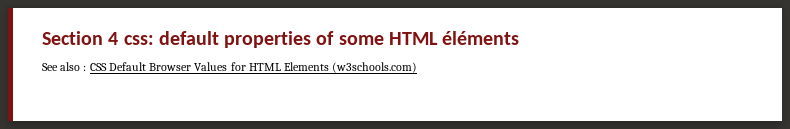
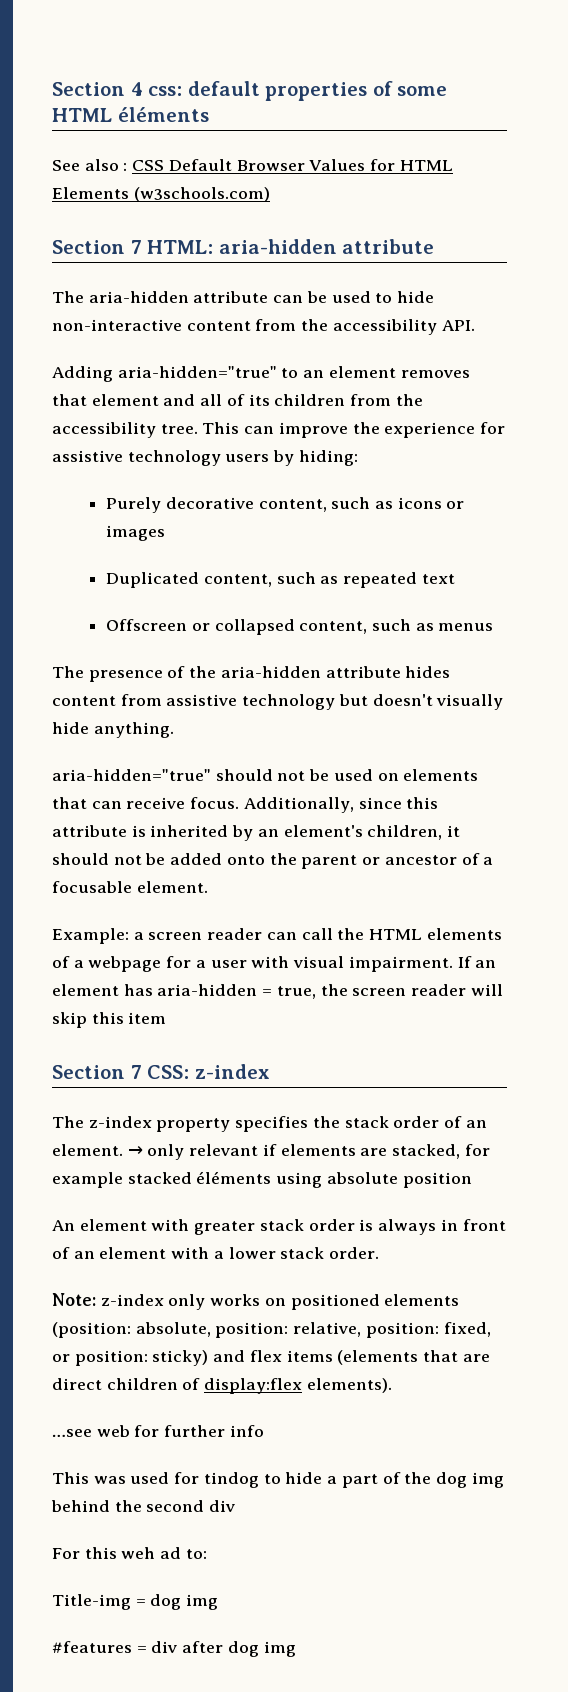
(418, 67) none -> [52,239,435,254] [52,291,435,303] [52,319,475,335] [52,366,470,382] [52,394,423,406] [52,422,506,438] [52,450,358,466] [106,497,465,513] [106,525,166,541] [106,572,455,588] [106,619,494,635] [52,666,451,682] [52,694,504,710] [52,722,174,738] [52,769,479,781] [52,797,439,813] [52,825,461,841] [52,853,494,869] [52,881,208,893] [52,928,502,944] [52,956,497,972] [52,984,503,999] [52,1012,167,1028] [52,1064,270,1079] [52,1116,487,1132] [52,1144,490,1160] [52,1171,472,1188] [52,1219,506,1235] [52,1247,380,1259] [52,1293,460,1310] [52,1322,491,1338] [52,1350,490,1366] [52,1378,392,1394] [52,1425,264,1437] [52,1472,504,1488] [51,1500,236,1512] [52,1547,207,1559] [52,1594,219,1610] [52,1641,296,1657] // Section 7 HTML: aria-hidden attribute // The aria-hidden attribute can be used to hide non-interactive content from the accessibility API. // Adding aria-hidden="true" to an element removes that element and all of its children from the accessibility tree. This can improve the experience for assistive technology users by hiding: // Purely decorative content, such as icons or images // Duplicated content, such as repeated text // Offscreen or collapsed content, such as menus // The presence of the aria-hidden attribute hides content from assistive technology but doesn't visually hide anything. // aria-hidden="true" should not be used on elements that can receive focus. Additionally, since this attribute is inherited by an element's children, it should not be added onto the parent or ancestor of a focusable element. // Example: a screen reader can call the HTML elements of a webpage for a user with visual impairment. If an element has aria-hidden = true, the screen reader will skip this item // Section 7 CSS: z-index // The z-index property specifies the stack order of an element. → only relevant if elements are stacked, for example stacked éléments using absolute position // An element with greater stack order is always in front of an element with a lower stack order. // Note: z-index only works on positioned elements (position: absolute, position: relative, position: fixed, or position: sticky) and flex items (elements that are direct children of display:flex elements). // …see web for further info // This was used for tindog to hide a part of the dog img behind the second div // For this weh ad to: // Title-img = dog img // #features = div after dog img

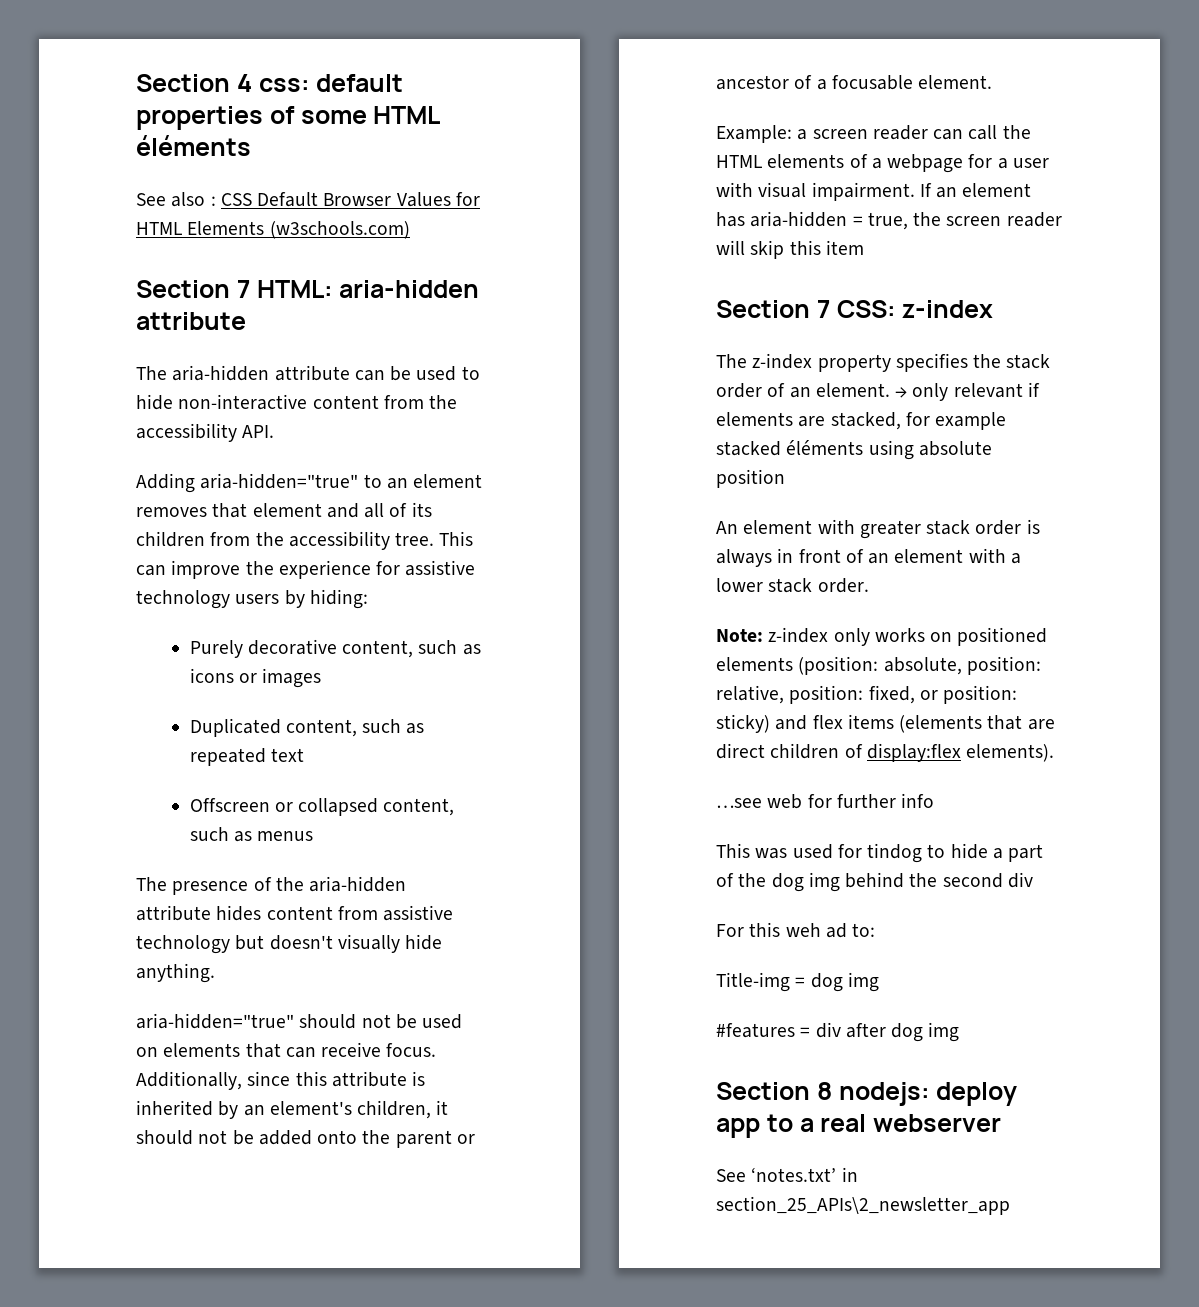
(296, 1649) none -> [716,1082,1018,1106] [716,1114,1001,1138] [716,1167,858,1182] [716,1196,1010,1215] // Section 8 nodejs: deploy app to a real webserver // See ‘notes.txt’ in section_25_APIs\2_newsletter_app

